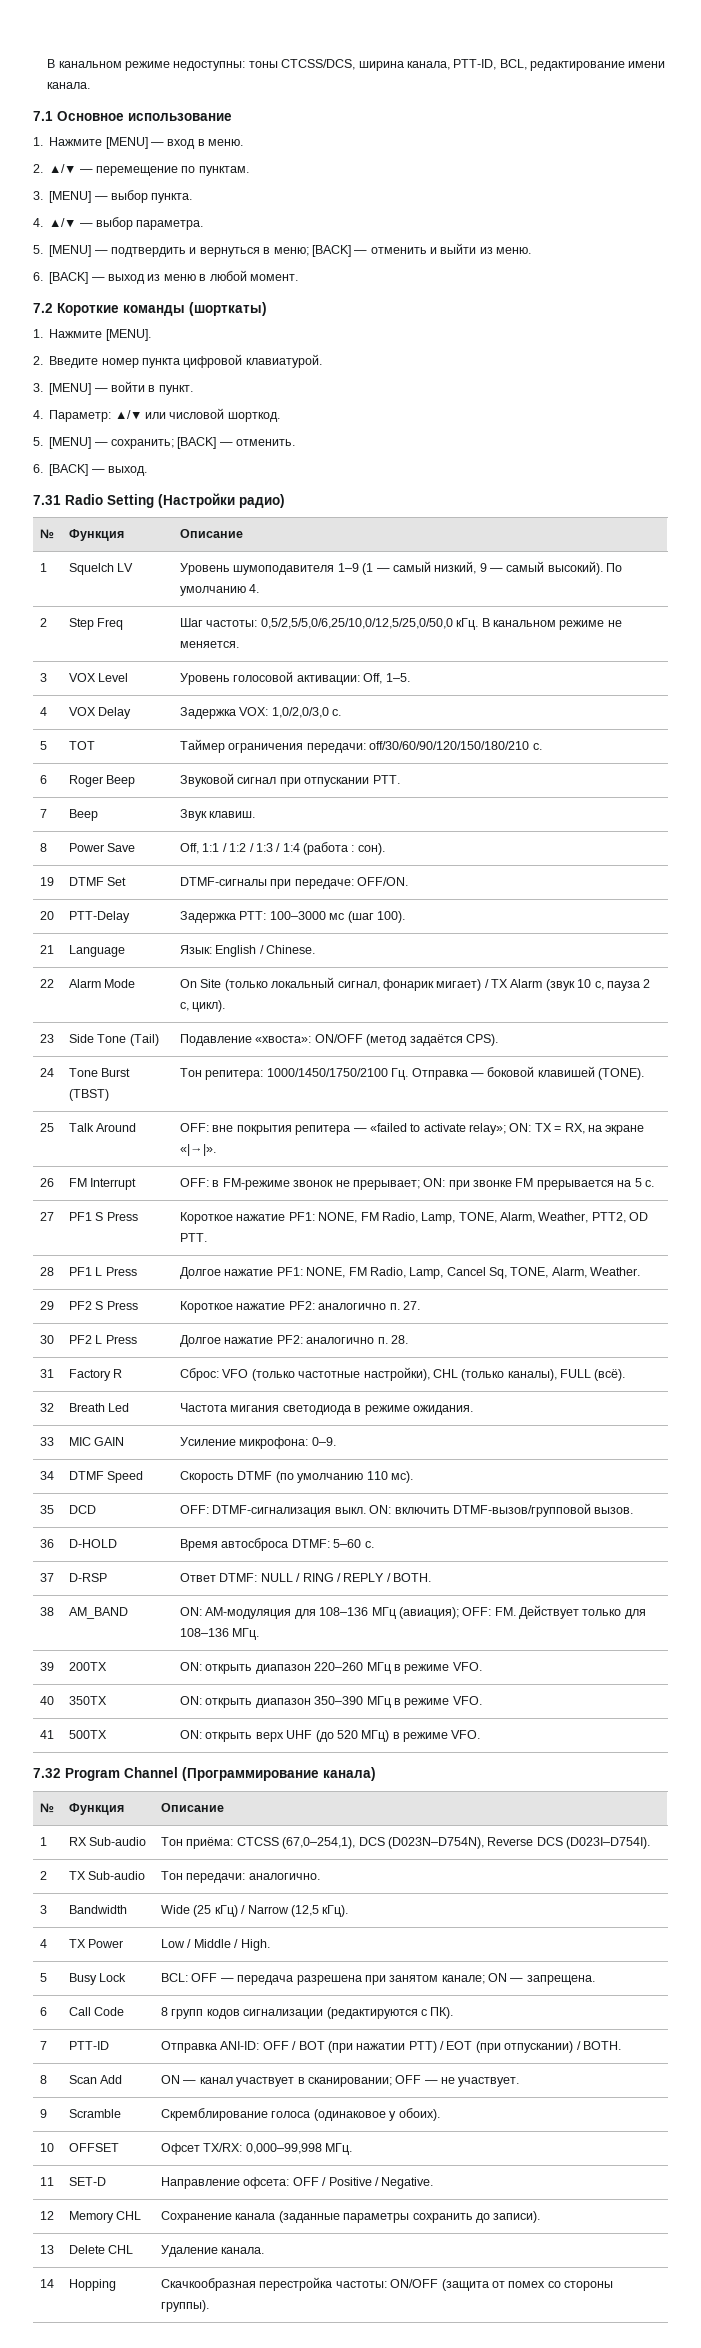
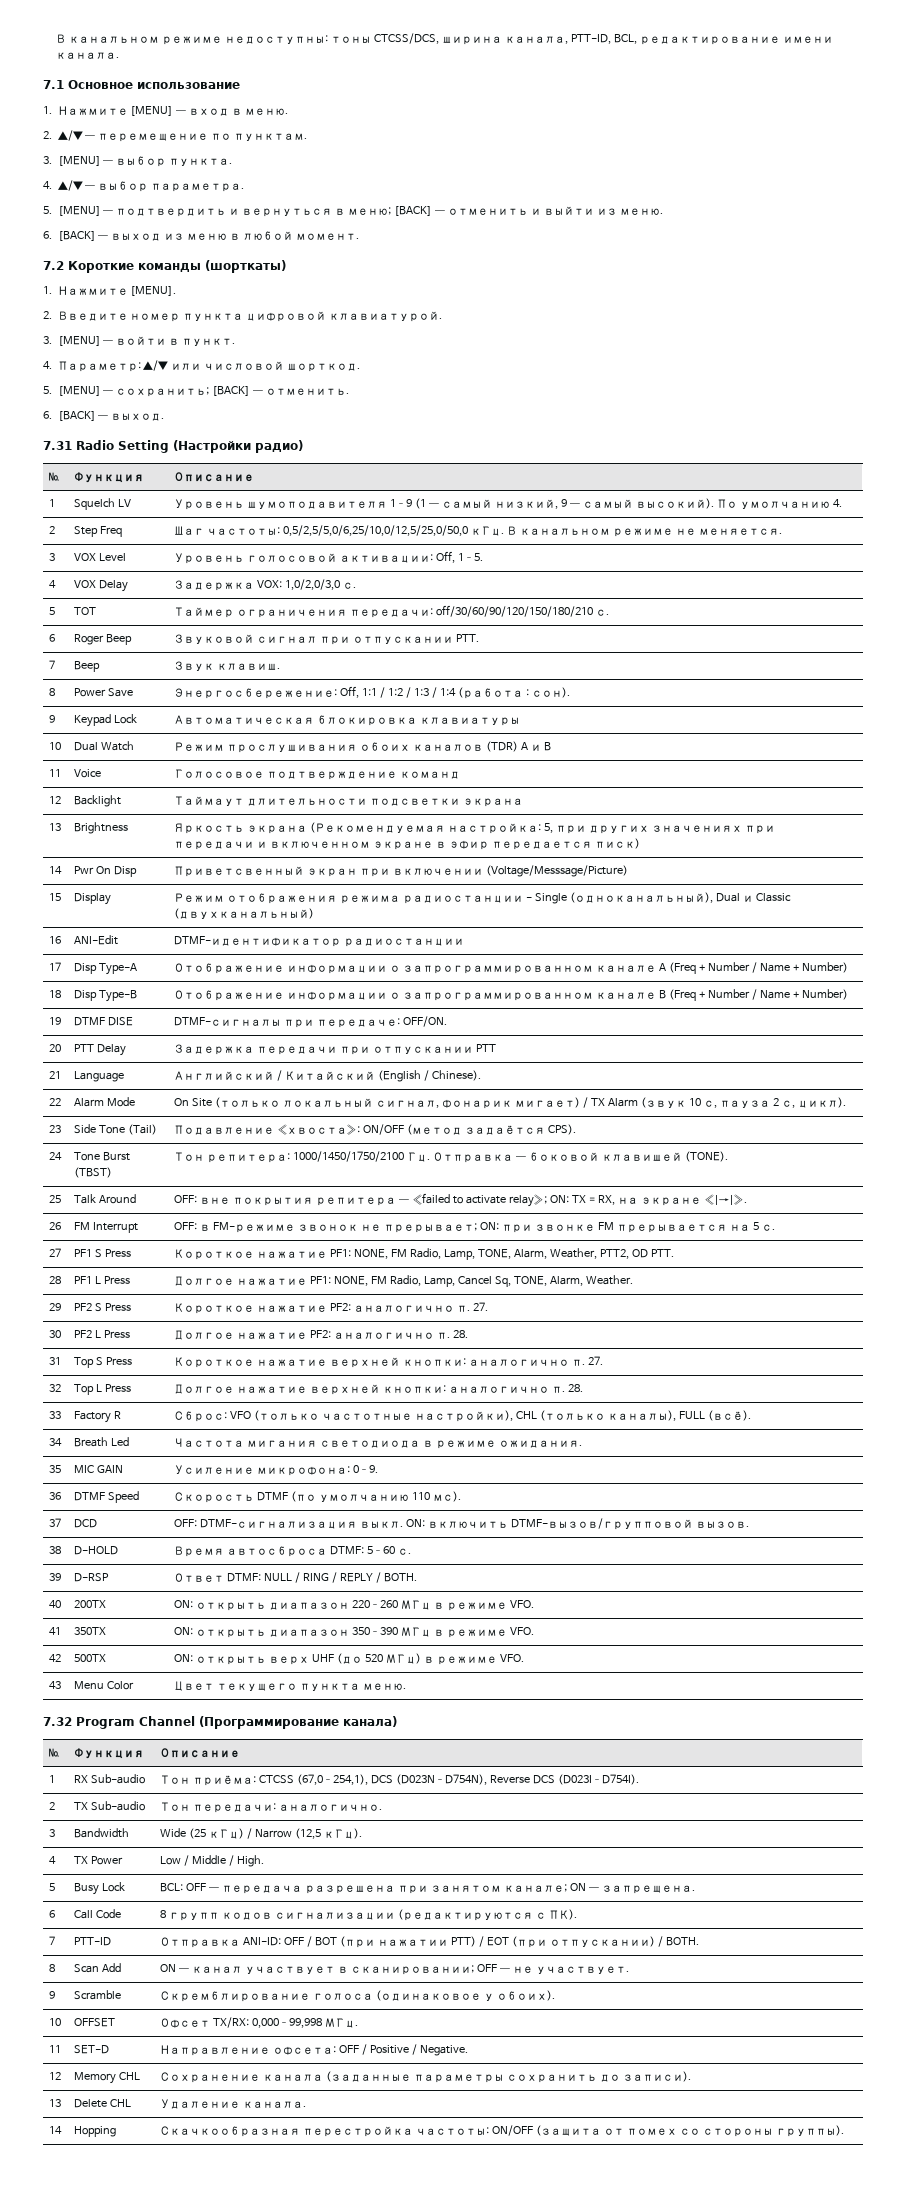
(136, 847) none -> [174,688,338,699] Энергосбережение:
(385, 849) none -> [49,715,56,723] [74,714,138,727] [174,715,521,726] [49,742,62,750] [74,741,135,751] [174,741,552,753] [49,769,62,777] [74,769,102,778] [174,769,461,780] [49,796,62,804] [74,795,122,807] [174,796,524,807] [49,823,62,831] [74,822,129,834] [174,822,776,834] [174,838,641,850] [49,866,63,874] [74,866,138,877] [174,865,629,877] [49,893,62,901] [74,893,112,905] [174,892,791,904] [174,908,315,919] [49,936,62,944] [74,935,119,945] [174,936,465,947] [49,962,62,971] [74,963,138,975] [174,962,848,974] [49,990,62,998] [74,990,138,1002] [174,989,848,1001] // 9 | Keypad Lock | Автоматическая блокировка клавиатуры // 10 | Dual Watch | Режим прослушивания обоих каналов (TDR) A и B // 11 | Voice | Голосовое подтверждение команд // 12 | Backlight | Таймаут длительности подсветки экрана // 13 | Brightness | Яркость экрана (Рекомендуемая настройка: 5, при других значениях при передачи и включенном экране в эфир передается писк) // 14 | Pwr On Disp | Приветсвенный экран при включении (Voltage/Messsage/Picture) // 15 | Display | Режим отображения режима радиостанции - Single (одноканальный), Dual и Classic (двухканальный) // 16 | ANI-Edit | DTMF-идентификатор радиостанции // 17 | Disp Type-A | Отображение информации о запрограммированном канале A (Freq + Number / Name + Number) // 18 | Disp Type-B | Отображение информации о запрограммированном канале B (Freq + Number / Name + Number)
[107,877,127,886] Set -> [108,1017,134,1026] DISE
[69,911,131,923] [180,911,405,923] [40,945,55,954] [69,945,126,957] [180,945,316,957] PTT-Delay | Задержка PTT: 100–3000 мс (шаг 100). // 21 | Language | Язык: English / Chinese. -> [74,1044,127,1056] [174,1044,497,1055] [49,1071,62,1079] [74,1071,125,1082] [174,1070,482,1082] PTT Delay | Задержка передачи при отпускании PTT // 21 | Language | Английский / Китайский (English / Chinese).
(55, 1373) none -> [74,1357,133,1368] [174,1356,604,1368] [49,1384,62,1392] [74,1384,132,1395] [174,1384,584,1395] [49,1411,62,1419] | Top S Press | Короткое нажатие верхней кнопки: аналогично п. 27. // 32 | Top L Press | Долгое нажатие верхней кнопки: аналогично п. 28. // 33
[40,1403,55,1412] 32 -> [49,1438,63,1446] 34
[40,1437,55,1446] 33 -> [49,1465,62,1473] 35
[40,1471,55,1480] 34 -> [49,1492,62,1500] 36
[40,1505,55,1514] 35 -> [49,1518,62,1527] 37
[40,1539,55,1548] 36 -> [49,1546,62,1554] 38
[40,1573,55,1582] 37 -> [49,1573,62,1581] 39
[40,1607,55,1616] [69,1607,129,1619] [180,1605,646,1619] [180,1628,260,1640] [40,1662,55,1671] 38 | AM_BAND | ON: AM-модуляция для 108–136 МГц (авиация); OFF: FM. Действует только для 108–136 МГц. // 39 -> [49,1600,62,1608] 40
[40,1696,55,1705] 40 -> [49,1627,62,1635] 41
[40,1730,55,1739] 41 -> [49,1654,62,1662] 42
(481, 1734) none -> [49,1681,62,1689] [74,1681,135,1690] [174,1681,407,1691] // 43 | Menu Color | Цвет текущего пункта меню.

